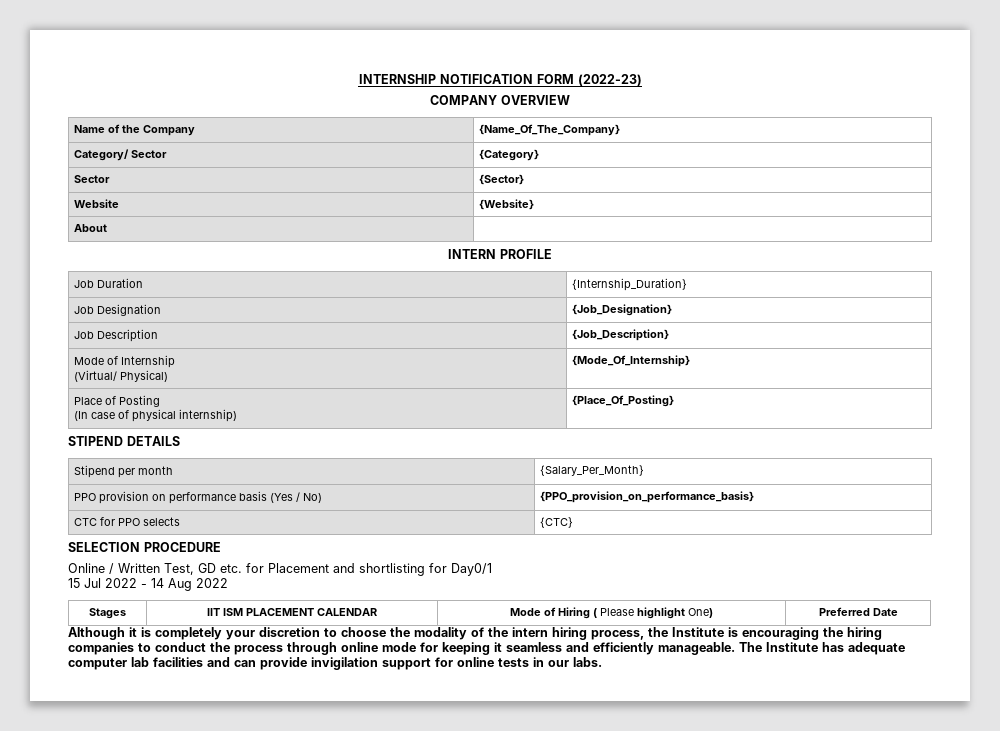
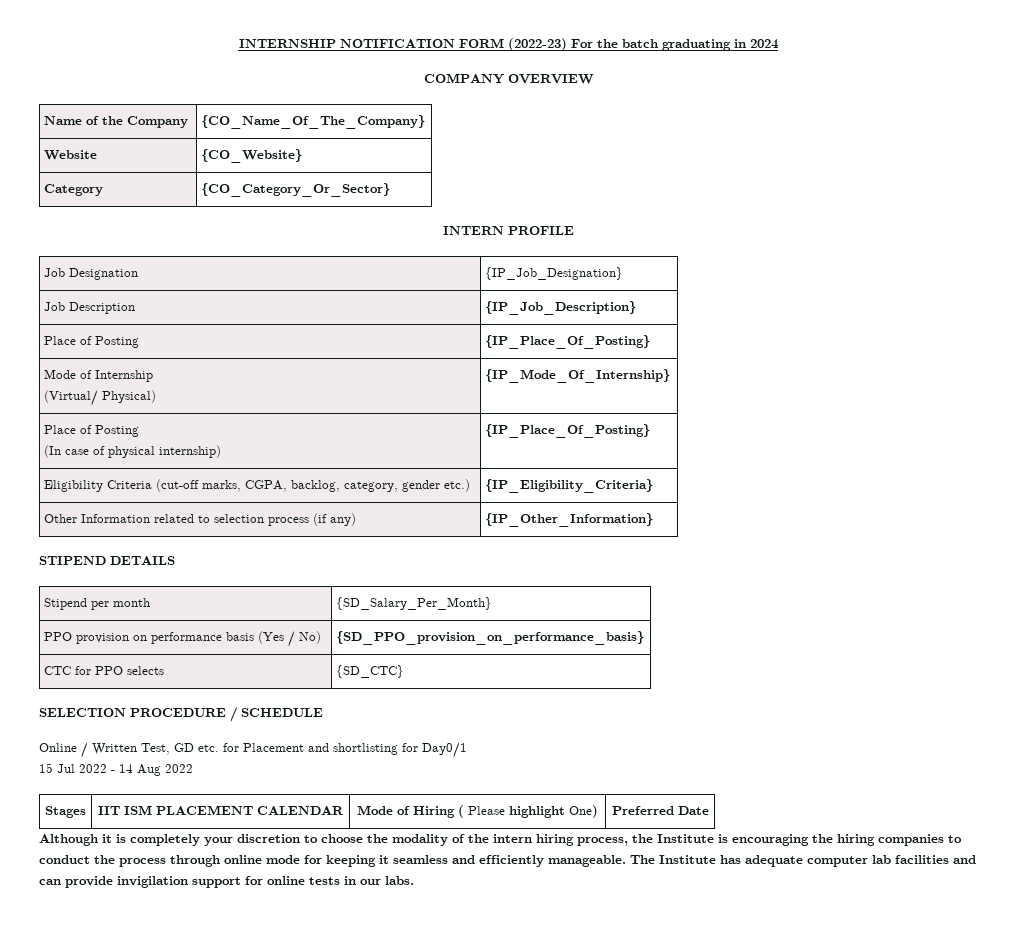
(642, 80) none -> [570,39,779,51] For the batch graduating in 2024
[478,124,620,136] [73,149,167,161] [478,149,539,161] [73,175,110,183] [478,174,524,185] [73,199,119,208] [478,199,534,210] [73,224,107,232] {Name_Of_The_Company} // Category/ Sector | {Category} // Sector | {Sector} // Website | {Website} // About | -> [201,115,426,129] [44,150,98,160] [201,149,303,163] [44,184,104,196] [201,183,391,197] {CO_Name_Of_The_Company} // Website | {CO_Website} // Category | {CO_Category_Or_Sector}
[73,278,143,288] [571,278,687,291] // Job Duration | {Internship_Duration} -> (574, 230) none
[571,304,672,316] {Job_Designation} -> [485,267,624,280] {IP_Job_Designation}
[571,329,669,341] {Job_Description} -> [485,301,637,315] [44,336,140,348] [485,335,651,349] {IP_Job_Description} // Place of Posting | {IP_Place_Of_Posting}
[571,355,690,367] {Mode_Of_Internship} -> [485,369,671,383] {IP_Mode_Of_Internship}
[571,395,674,407] {Place_Of_Posting} -> [485,424,651,438] [44,479,471,492] [485,479,654,493] [44,513,357,526] [485,513,654,527] {IP_Place_Of_Posting} // Eligibility Criteria (cut-off marks, CGPA, backlog, category, gender etc.) | {IP_Eligibility_Criteria} // Other Information related to selection process (if any) | {IP_Other_Information}
[539,465,644,476] {Salary_Per_Month} -> [336,597,493,610] {SD_Salary_Per_Month}
[539,491,754,503] {PPO_provision_on_performance_basis} -> [336,631,645,645] {SD_PPO_provision_on_performance_basis}
[539,517,573,528] {CTC} -> [336,665,405,678] {SD_CTC}
(221, 547) none -> [230,707,323,722] / SCHEDULE

